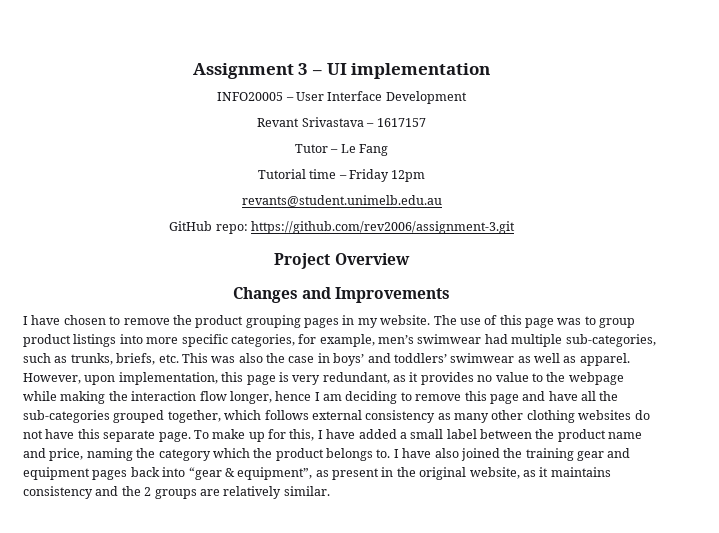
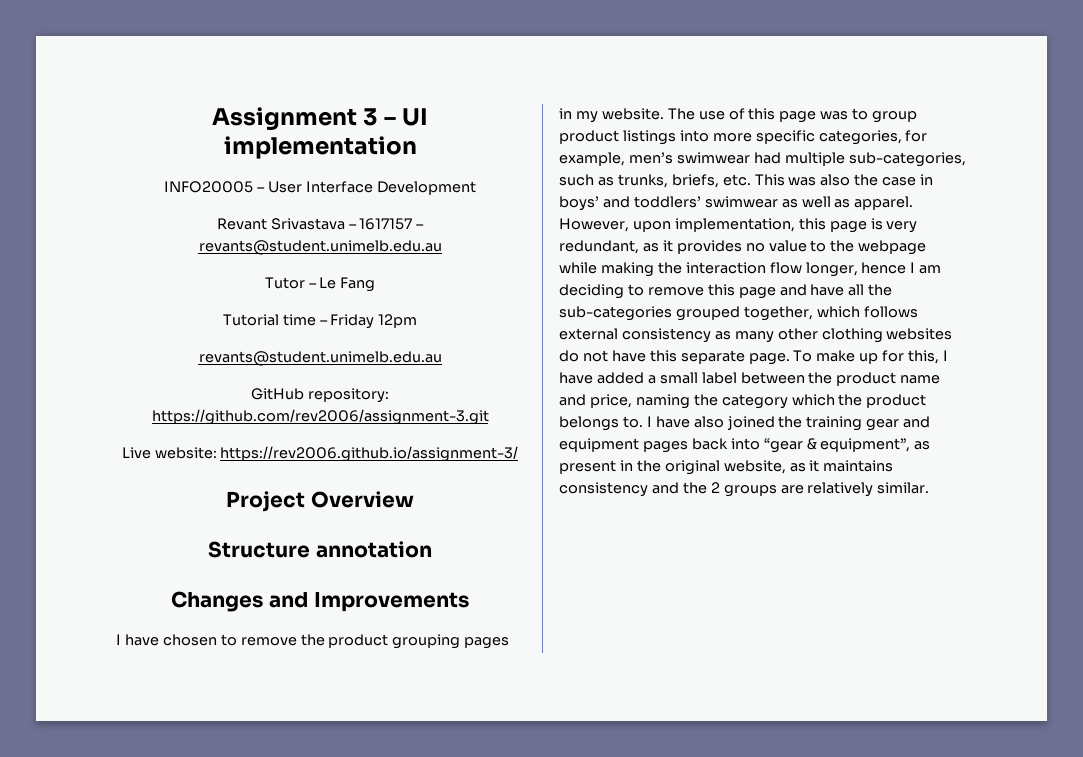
(426, 122) none -> [416,224,425,229] [198,240,442,255] – revants@student.unimelb.edu.au
[215,224,248,234] repo: -> [307,388,389,403] repository:
(515, 227) none -> [121,446,519,462] // Live website: https://rev2006.github.io/assignment-3/
(410, 259) none -> [208,541,432,558] // Structure annotation

